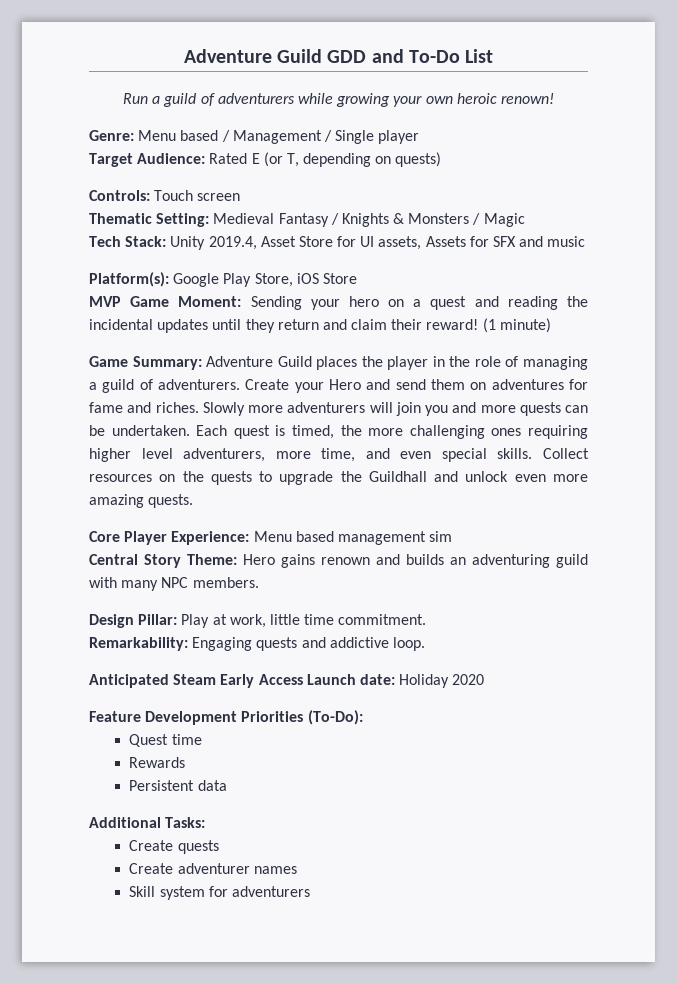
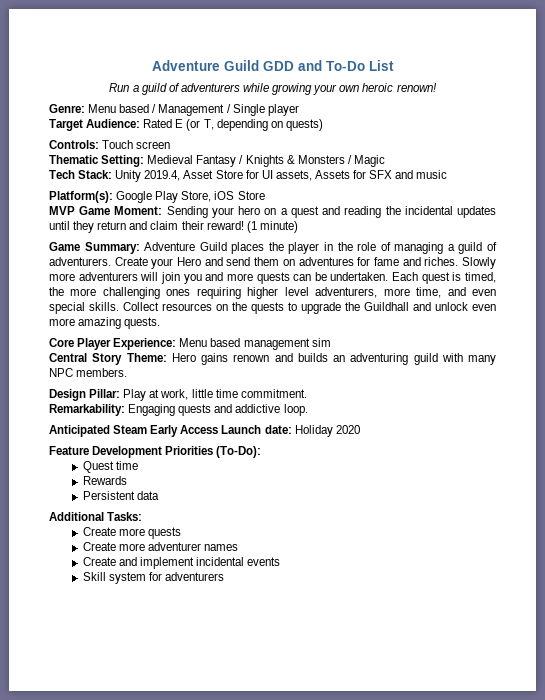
(174, 845) none -> [118,528,145,536] more
(174, 868) none -> [118,543,145,551] more
(297, 870) none -> [82,557,281,569] // Create and implement incidental events

